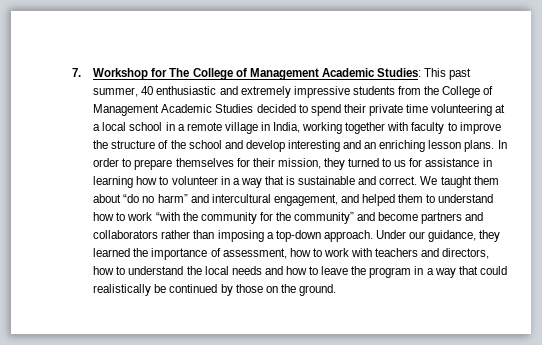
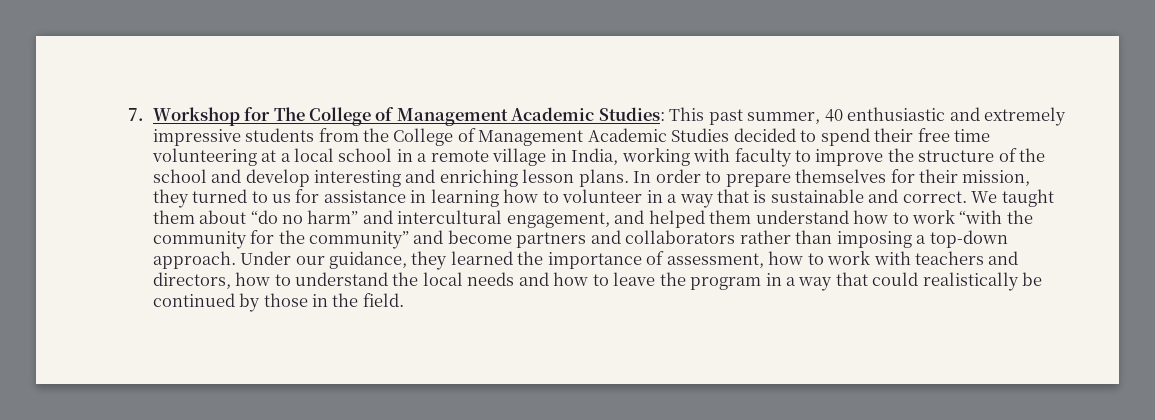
[368,104,403,116] private -> [917,128,950,142] free
[345,122,386,134] together -> (690, 157) none
[364,142,377,149] an -> (436, 176) none
[426,194,436,203] to -> (752, 217) none
[265,284,336,296] on the ground. -> [311,293,404,307] in the field.

